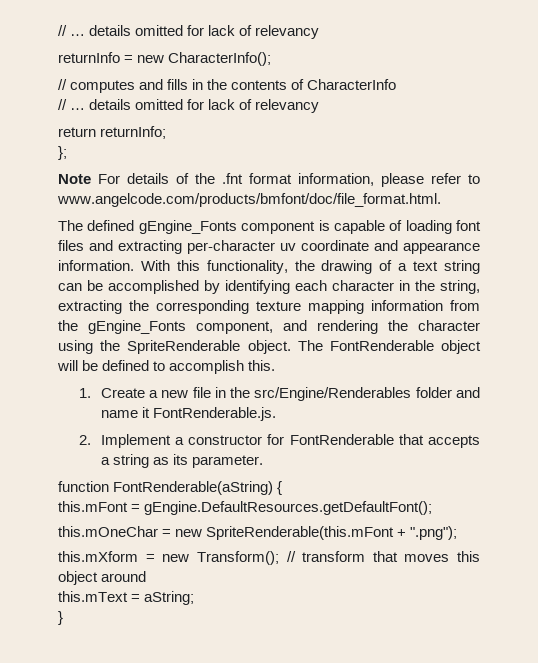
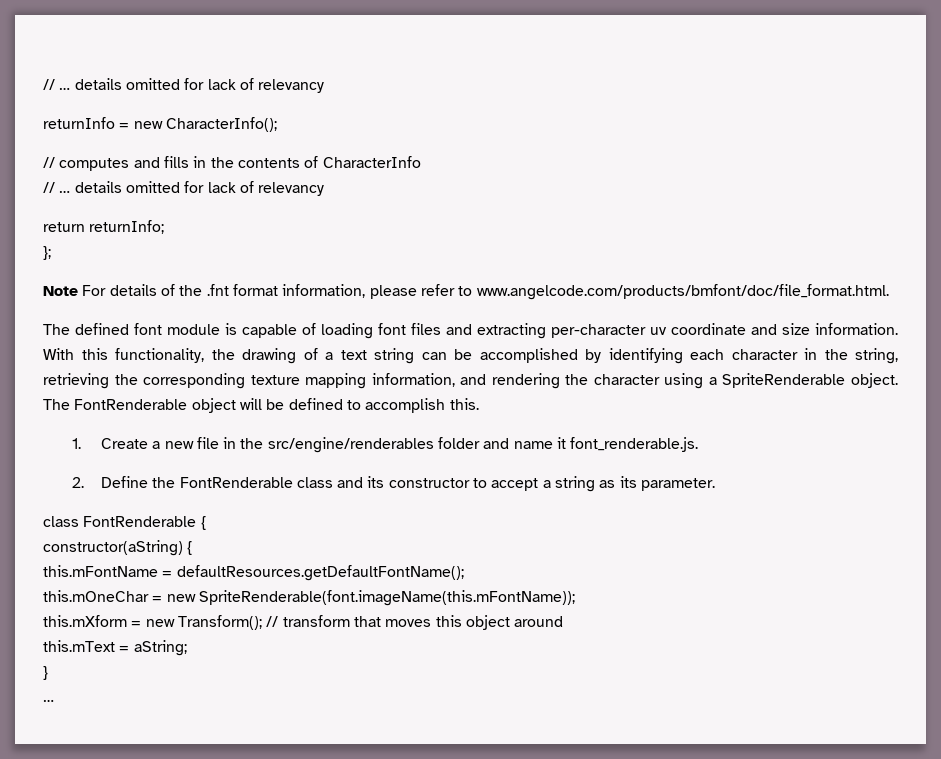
[138,220,316,234] gEngine_Fonts component -> [134,323,220,335] font module
[403,242,480,254] appearance -> [782,323,810,335] size
[58,300,122,314] extracting -> [43,373,109,389] retrieving
[371,300,480,311] [58,320,273,334] information from the gEngine_Fonts component, -> [371,373,455,387] information,
[100,340,121,351] the -> [708,377,717,385] a
[254,387,412,401] src/Engine/Renderables -> [267,437,434,453] src/engine/renderables
[152,407,276,421] FontRenderable.js. -> [570,437,699,452] font_renderable.js.
[100,434,480,448] Implement a constructor for FontRenderable that accepts -> [100,476,539,491] Define the FontRenderable class and its constructor to accept
[58,481,283,495] [58,501,433,515] function FontRenderable(aString) { // this.mFont = gEngine.DefaultResources.getDefaultFont(); -> [43,516,206,530] [43,540,193,556] [43,565,464,581] class FontRenderable { // constructor(aString) { // this.mFontName = defaultResources.getDefaultFontName();
[206,526,458,540] SpriteRenderable(this.mFont + ".png"); -> [198,590,575,606] SpriteRenderable(font.imageName(this.mFontName));
(63, 618) none -> [43,699,54,702] // …

